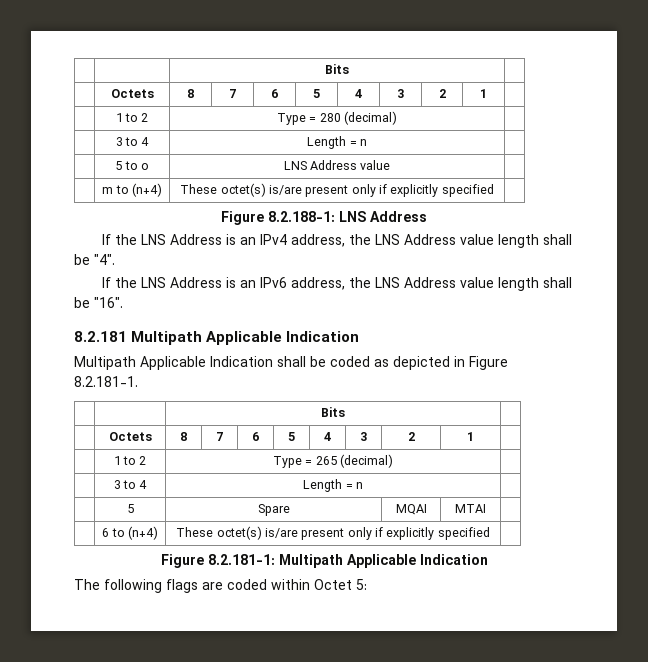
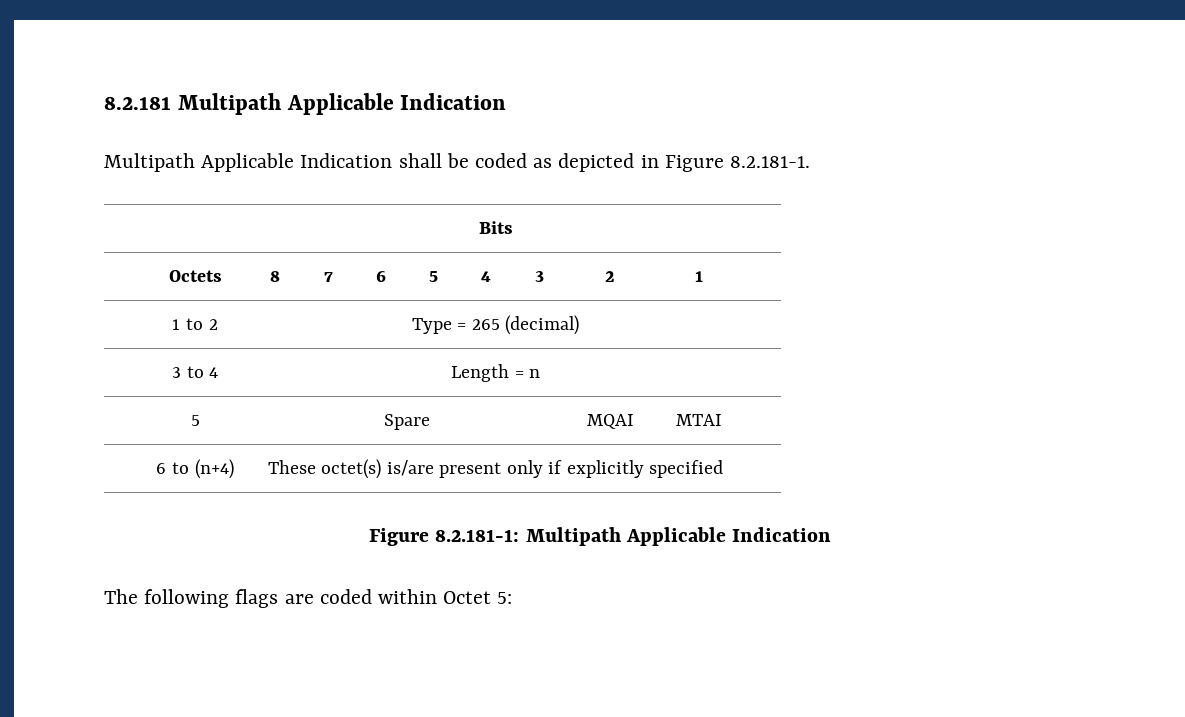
[325,64,349,74] [110,89,154,98] [187,89,194,98] [229,89,236,98] [271,89,278,98] [313,89,320,98] [355,89,362,98] [397,89,404,98] [438,89,446,98] [480,89,487,98] [115,113,149,122] [276,111,398,125] [115,137,150,146] [307,136,367,149] [115,161,149,170] [283,160,391,170] [102,183,162,197] [180,183,494,197] [221,211,427,225] [102,234,573,248] [74,254,115,265] [102,277,573,291] [74,297,123,308] | | Bits | // | Octets | 8 | 7 | 6 | 5 | 4 | 3 | 2 | 1 | // | 1 to 2 | Type = 280 (decimal) | // | 3 to 4 | Length = n | // | 5 to o | LNS Address value | // | m to (n+4) | These octet(s) is/are present only if explicitly specified | // Figure 8.2.188-1: LNS Address // If the LNS Address is an IPv4 address, the LNS Address value length shall be "4". // If the LNS Address is an IPv6 address, the LNS Address value length shall be "16". // -> (104, 103) none

